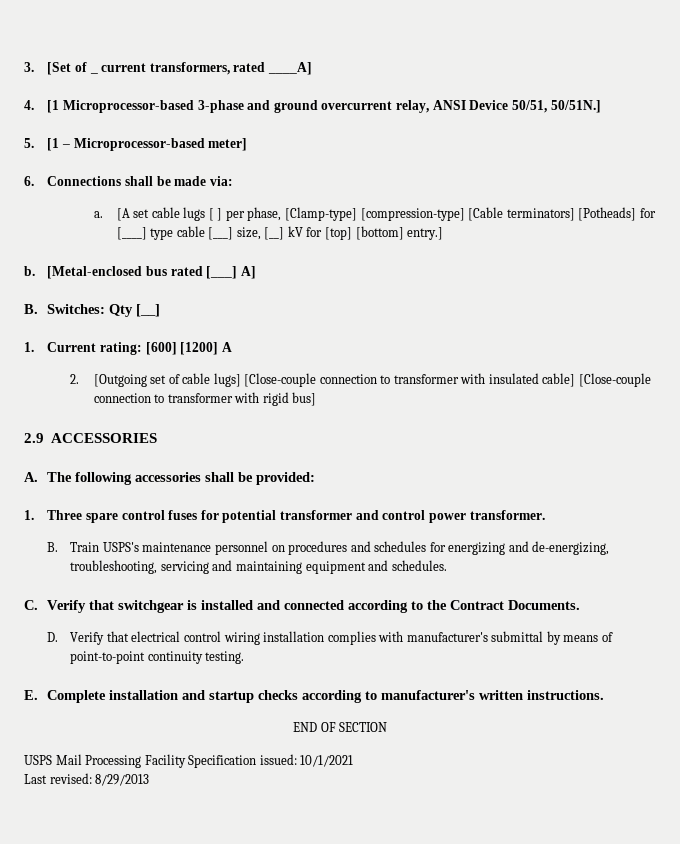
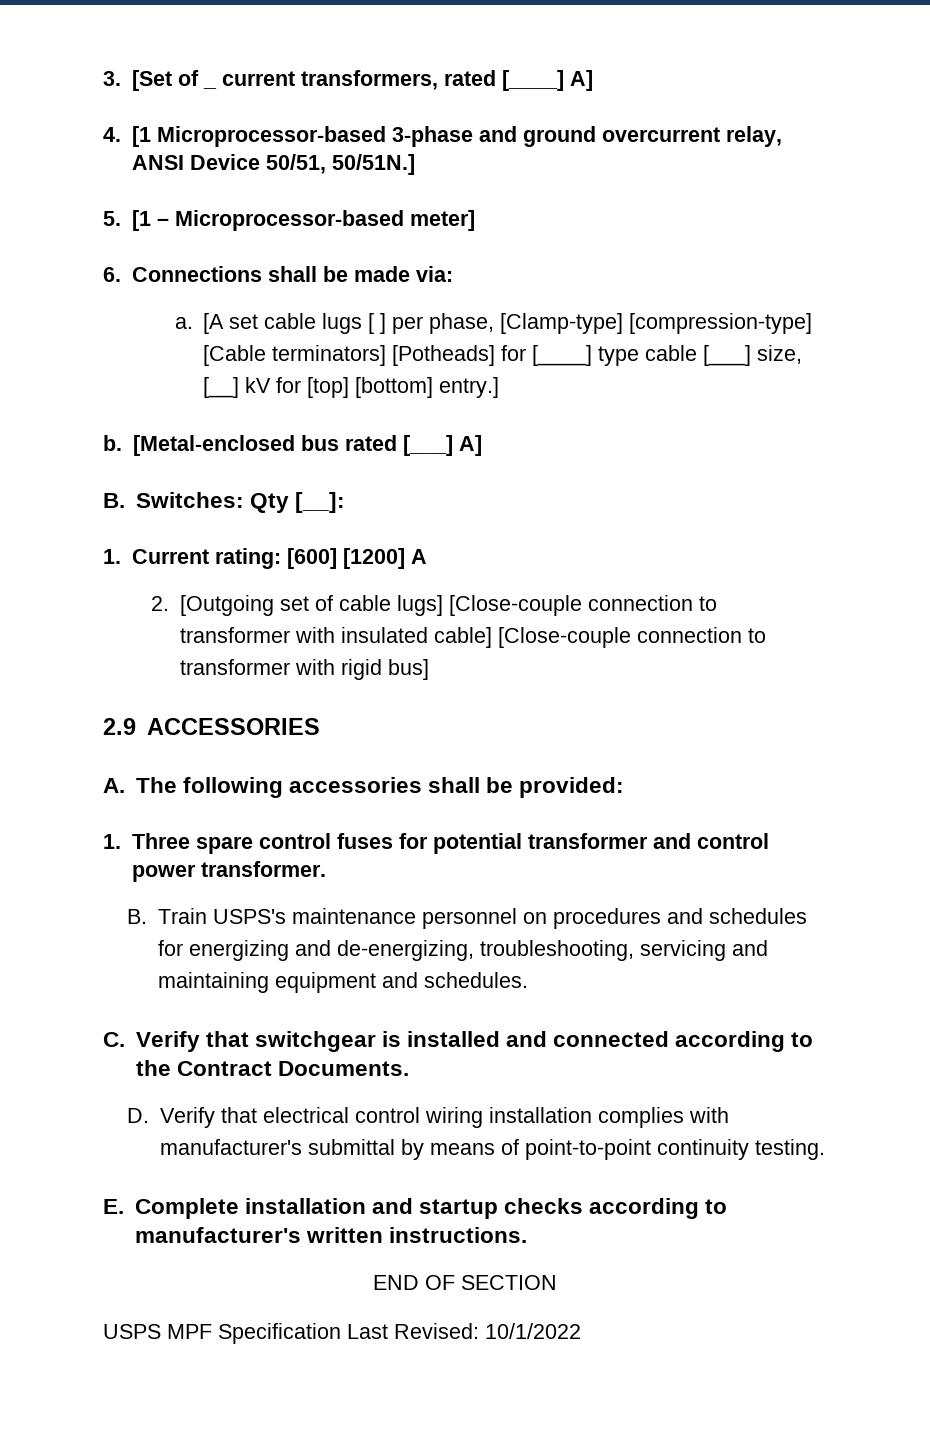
[268,62,313,75] ____A] -> [501,70,593,91] [____] A]
[136,304,161,317] [__] -> [294,492,345,513] [__]:
[55,754,354,768] [24,773,150,786] Mail Processing Facility Specification issued: 10/1/2021 // Last revised: 8/29/2013 -> [167,1323,581,1344] MPF Specification Last Revised: 10/1/2022

